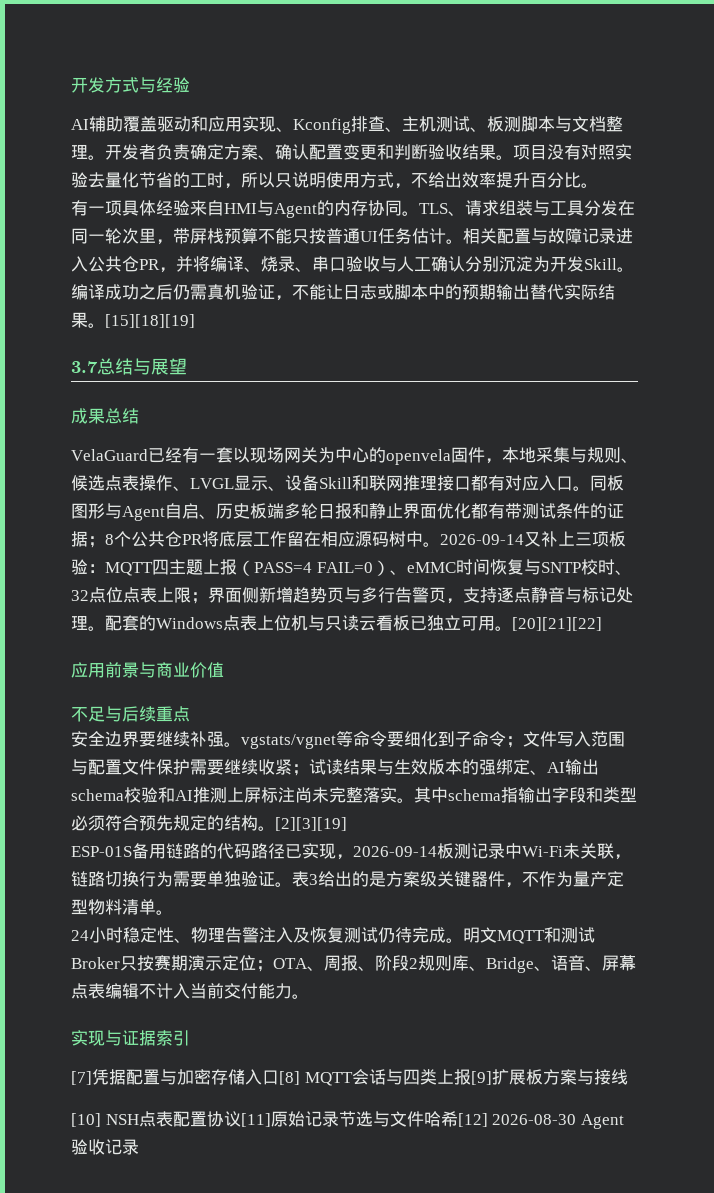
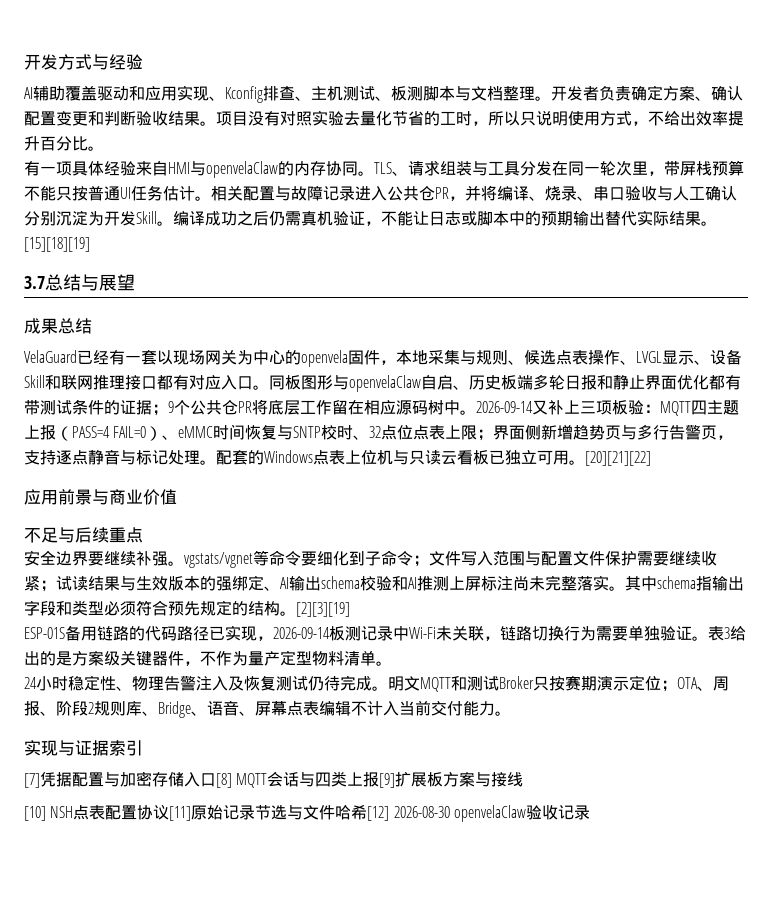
[274,203,317,218] Agent -> [206,161,278,178] openvelaClaw
[122,506,165,521] Agent -> [349,375,421,392] openvelaClaw
[105,534,114,545] 8 -> [168,401,174,413] 9
[580,1114,624,1129] Agent -> [453,805,526,822] openvelaClaw

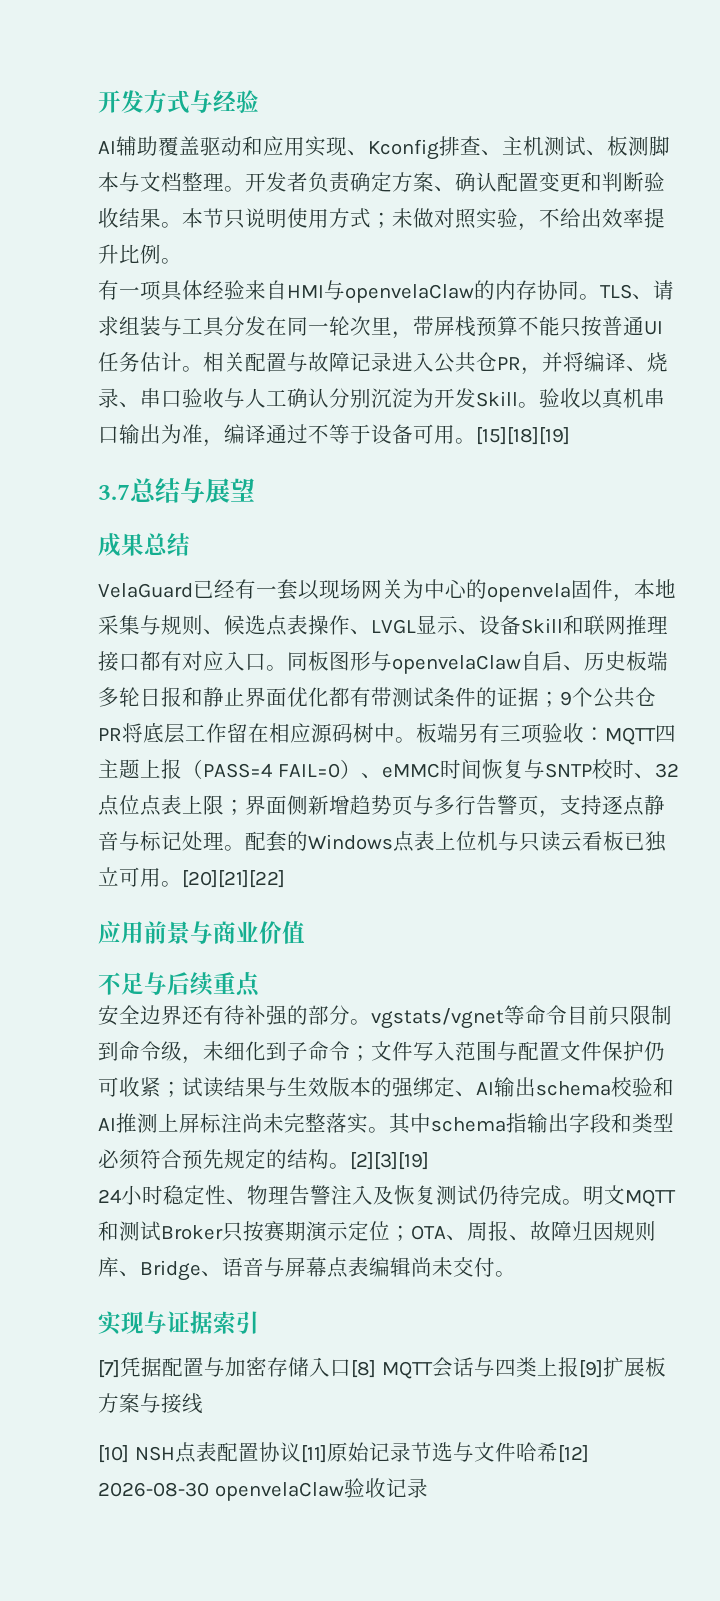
[216,110,632,126] 项目没有对照实验去量化节省的工时，所以只说明使用方式 -> [182,208,518,229] 本节只说明使用方式；未做对照实验
[40,136,88,151] 百分比 -> [119,244,161,264] 比例
[173,210,701,226] 编译成功之后仍需真机验证，不能让日志或脚本中的预期输出替代实际结果 -> [539,388,665,409] [98,424,455,447] 验收以真机串口输出为准，编译通过不等于设备可用
[476,400,644,415] 2026-09-14又补上三项板验 -> [416,723,584,744] 板端另有三项验收
[88,550,317,568] 要继续补强。vgstats/vgnet等命令要 -> [182,1005,672,1029] [98,1041,224,1064] 还有待补强的部分。vgstats/vgnet等命令目前只限制到命令级，未
[637,551,701,566] 需要继续 -> [644,1041,665,1061] [98,1077,119,1097] 仍可
[24,625,746,641] [24,650,392,666] // ESP-01S备用链路的代码路径已实现，2026-09-14板测记录中Wi-Fi未关联，链路切换行为需要单独验证。表3给出的是方案级关键器件，不作为量产定型物料清单。 -> (429, 1161) none
[56,701,94,716] 阶段2 -> [530,1221,614,1241] 故障归因
[239,711,255,716] 、 -> [264,1257,285,1277] 与
[351,700,495,716] 不计入当前交付能力 -> [411,1257,495,1277] 尚未交付

